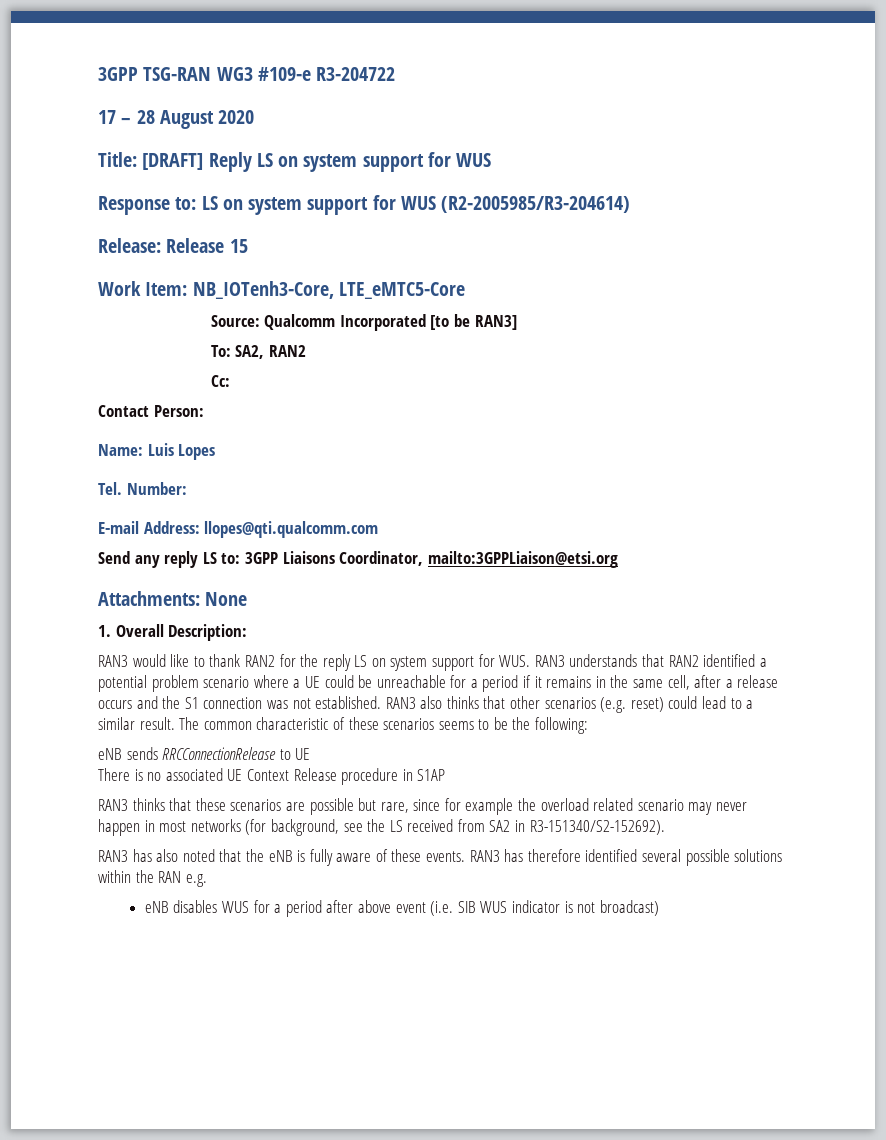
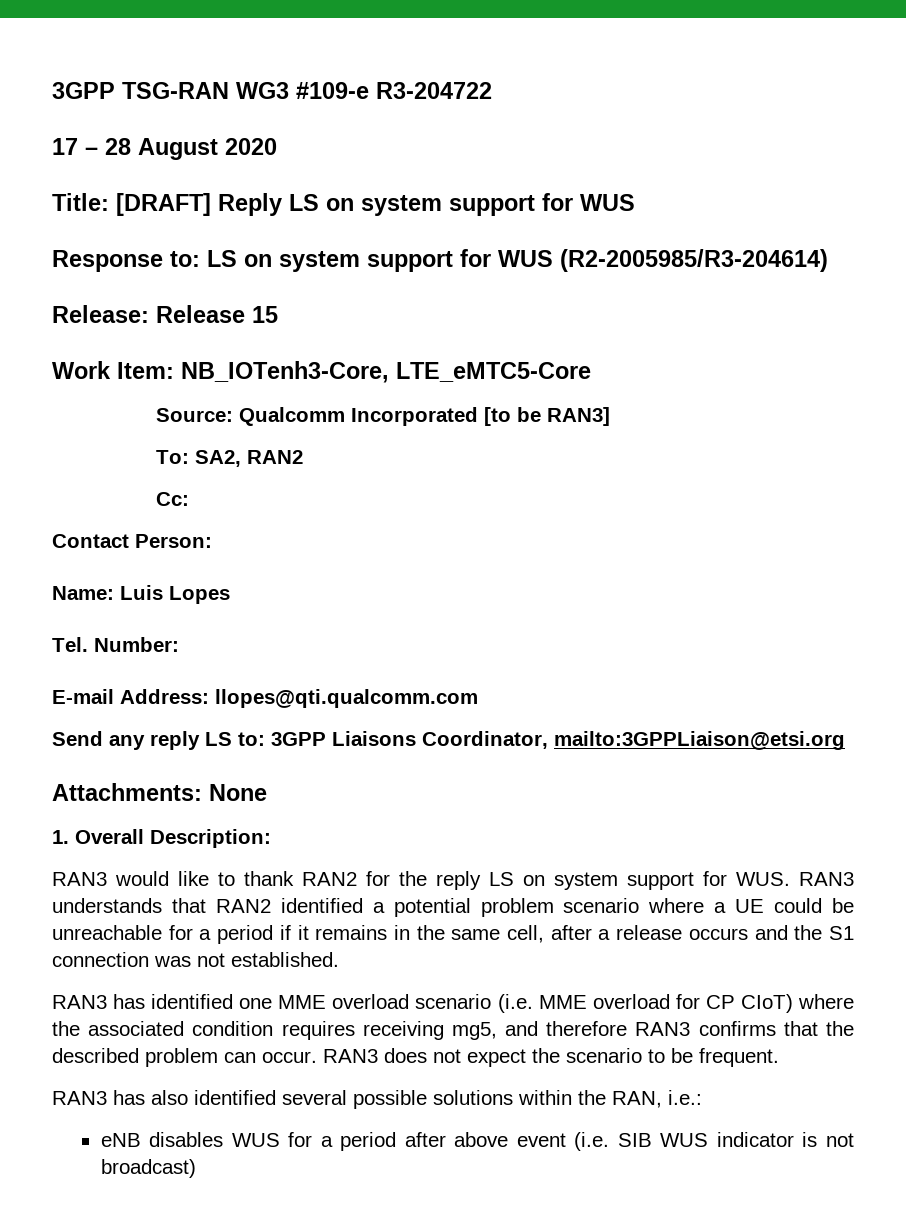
[385,696,754,713] [98,717,589,734] [98,747,311,760] [98,768,446,785] [98,798,748,815] [98,819,665,836] [98,849,581,866] RAN3 also thinks that other scenarios (e.g. reset) could lead to a similar result. The common characteristic of these scenarios seems to be the following: // eNB sends RRCConnectionRelease to UE // There is no associated UE Context Release procedure in S1AP // RAN3 thinks that these scenarios are possible but rare, since for example the overload related scenario may never happen in most networks (for background, see the LS received from SA2 in R3-151340/S2-152692). // RAN3 has also noted that the eNB is fully aware of these events. RAN3 has therefore -> [52,994,855,1013] [52,1021,854,1040] [52,1048,779,1067] [52,1090,188,1105] // RAN3 has identified one MME overload scenario (i.e. MME overload for CP CIoT) where the associated condition requires receiving mg5, and therefore RAN3 confirms that the described problem can occur. RAN3 does not expect the scenario to be frequent. // RAN3 has also
[158,871,207,887] RAN e.g. -> [612,1090,702,1108] RAN, i.e.:

